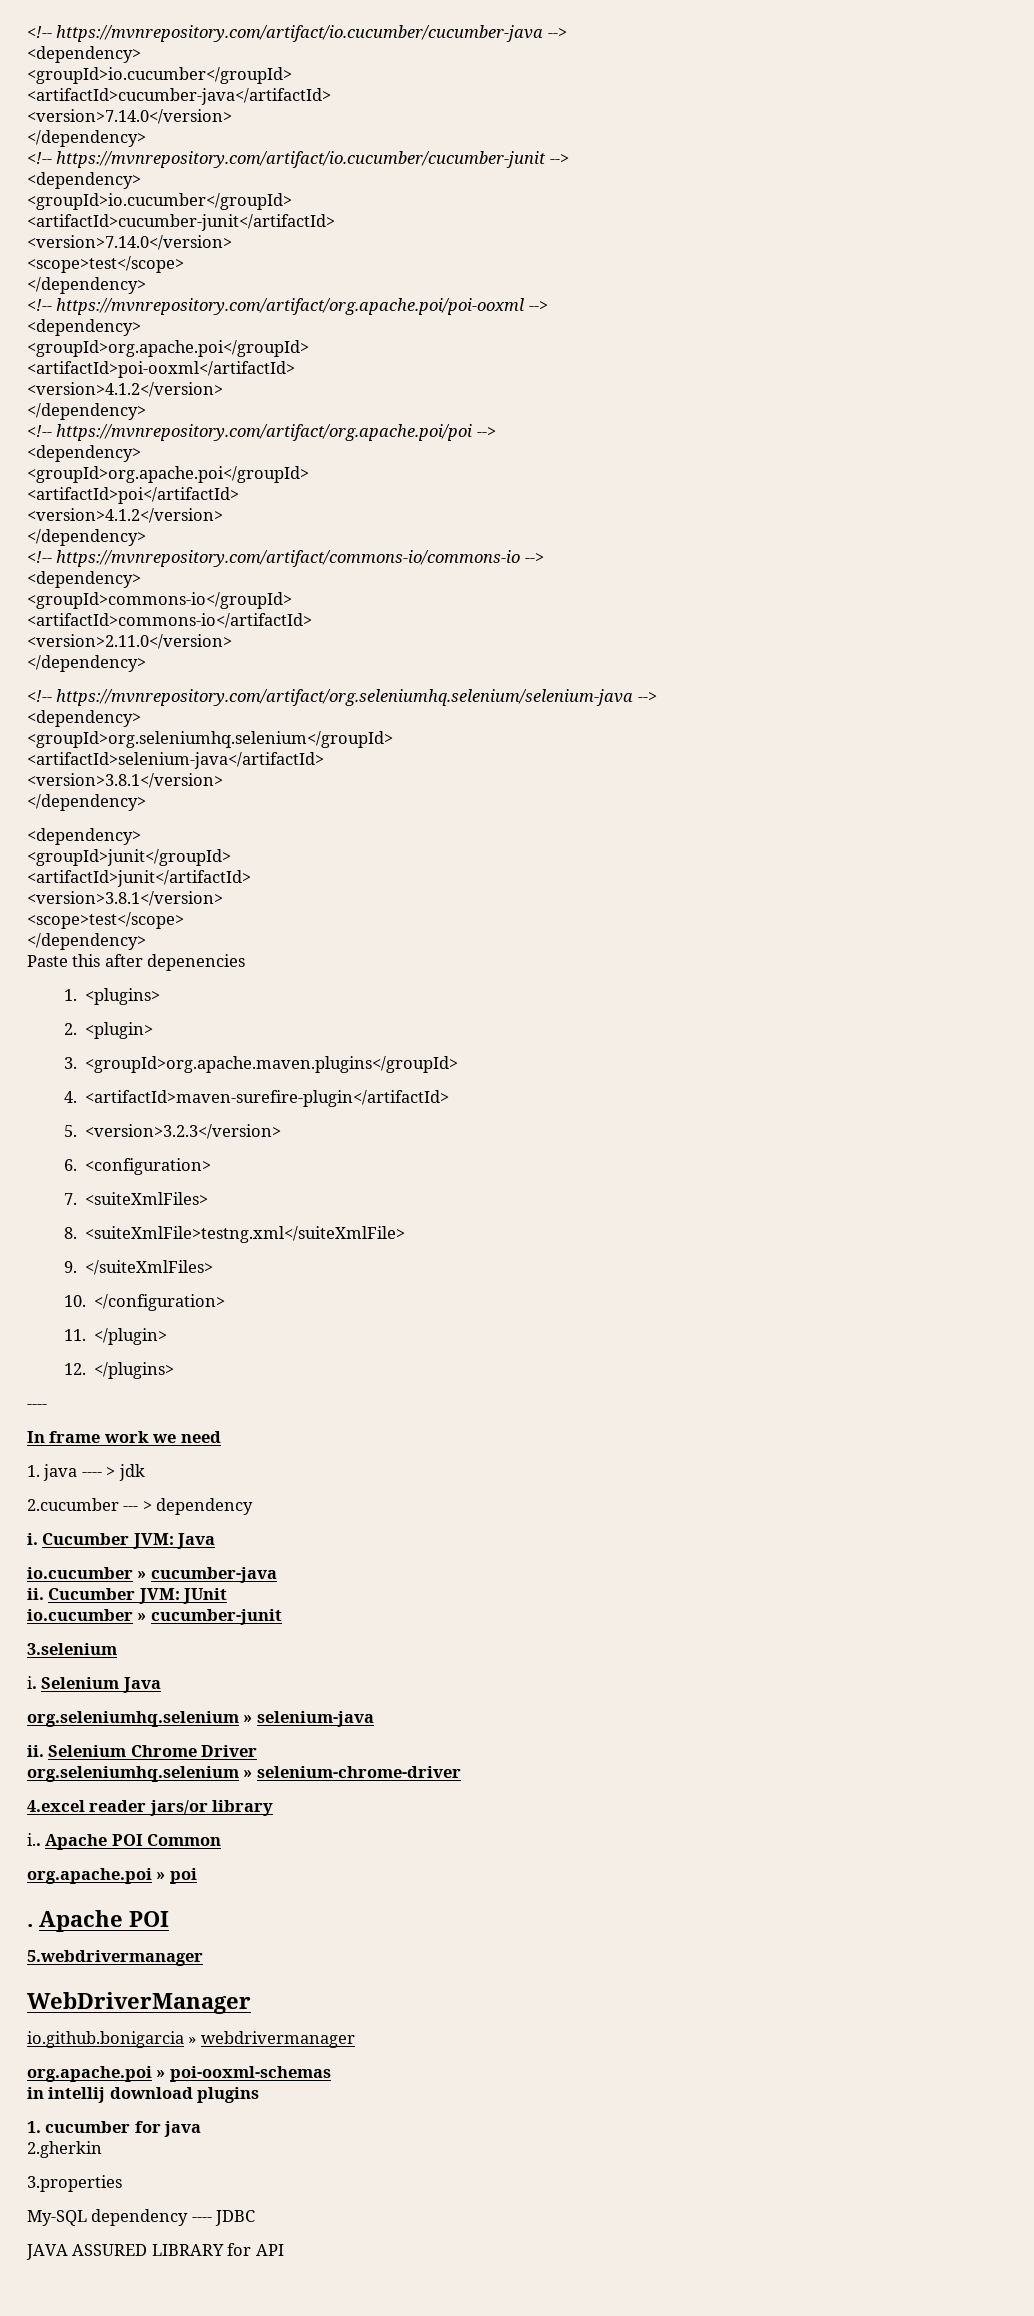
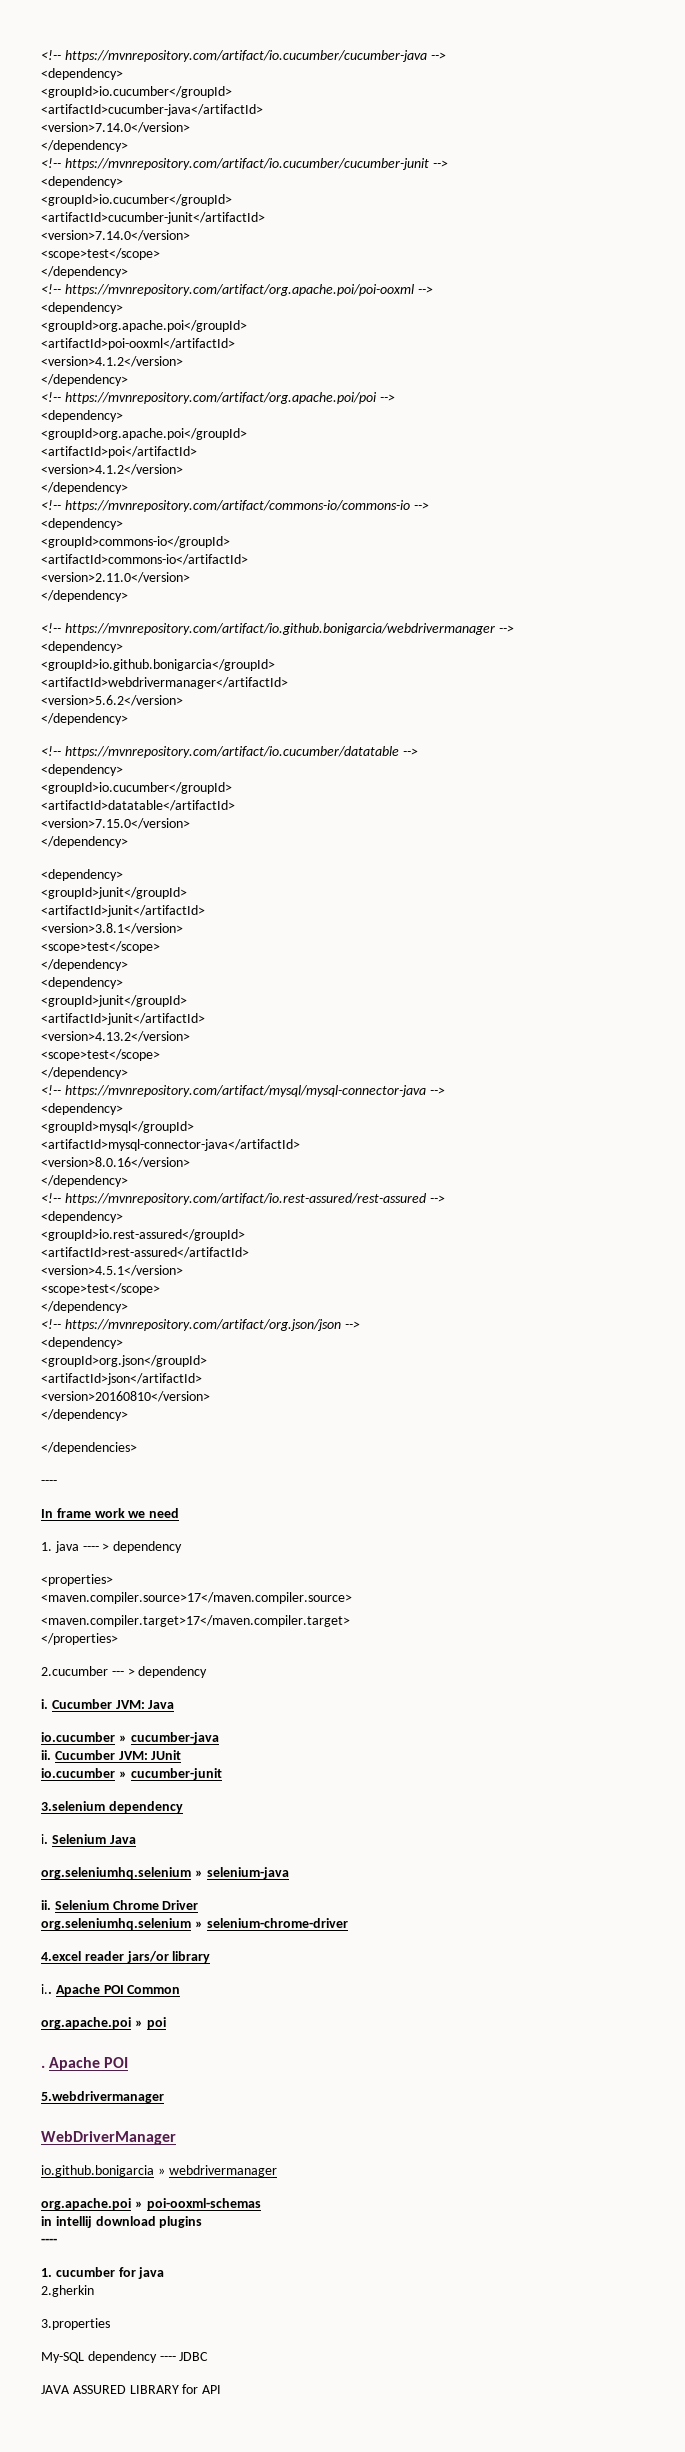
[56,689,657,706] [27,710,141,727] [27,731,393,748] [27,752,324,769] [27,773,223,788] https://mvnrepository.com/artifact/org.seleniumhq.selenium/selenium-java --> // <dependency> // <groupId>org.seleniumhq.selenium</groupId> // <artifactId>selenium-java</artifactId> // <version>3.8.1</version> -> [64,623,514,635] [41,641,123,653] [41,659,275,671] [41,677,288,689] [41,695,183,706] [41,713,128,725] [41,746,418,758] [41,764,123,776] [41,782,232,794] [41,800,235,811] [41,818,190,829] https://mvnrepository.com/artifact/io.github.bonigarcia/webdrivermanager --> // <dependency> // <groupId>io.github.bonigarcia</groupId> // <artifactId>webdrivermanager</artifactId> // <version>5.6.2</version> // </dependency> // <!-- https://mvnrepository.com/artifact/io.cucumber/datatable --> // <dependency> // <groupId>io.cucumber</groupId> // <artifactId>datatable</artifactId> // <version>7.15.0</version>
[27,954,246,971] [64,988,161,1005] [64,1022,154,1039] [64,1056,459,1073] [64,1090,450,1107] [64,1124,282,1139] [64,1158,212,1175] [64,1192,209,1205] [64,1226,406,1243] [64,1260,214,1275] [64,1294,226,1311] [64,1328,168,1345] [64,1362,175,1379] Paste this after depenencies // 1. <plugins> // 2. <plugin> // 3. <groupId>org.apache.maven.plugins</groupId> // 4. <artifactId>maven-surefire-plugin</artifactId> // 5. <version>3.2.3</version> // 6. <configuration> // 7. <suiteXmlFiles> // 8. <suiteXmlFile>testng.xml</suiteXmlFile> // 9. </suiteXmlFiles> // 10. </configuration> // 11. </plugin> // 12. </plugins> -> [41,977,123,989] [41,995,187,1007] [41,1013,205,1025] [41,1031,190,1042] [41,1049,160,1061] [41,1067,128,1079] [41,1085,445,1097] [41,1103,123,1115] [41,1121,194,1133] [41,1139,300,1151] [41,1157,190,1168] [41,1175,128,1187] [41,1193,445,1205] [41,1211,123,1223] [41,1229,245,1241] [41,1247,249,1258] [41,1265,183,1276] [41,1283,160,1295] [41,1301,128,1313] [41,1319,360,1331] [41,1337,123,1349] [41,1355,207,1367] [41,1373,202,1385] [41,1391,210,1402] [41,1409,128,1421] [41,1442,137,1454] <dependency> // <groupId>junit</groupId> // <artifactId>junit</artifactId> // <version>4.13.2</version> // <scope>test</scope> // </dependency> // <!-- https://mvnrepository.com/artifact/mysql/mysql-connector-java --> // <dependency> // <groupId>mysql</groupId> // <artifactId>mysql-connector-java</artifactId> // <version>8.0.16</version> // </dependency> // <!-- https://mvnrepository.com/artifact/io.rest-assured/rest-assured --> // <dependency> // <groupId>io.rest-assured</groupId> // <artifactId>rest-assured</artifactId> // <version>4.5.1</version> // <scope>test</scope> // </dependency> // <!-- https://mvnrepository.com/artifact/org.json/json --> // <dependency> // <groupId>org.json</groupId> // <artifactId>json</artifactId> // <version>20160810</version> // </dependency> // </dependencies>
[118,1464,145,1481] jdk -> [113,1541,183,1553] [41,1574,113,1586] [41,1592,352,1604] [41,1615,350,1627] [41,1633,118,1645] dependency // <properties> // <maven.compiler.source>17</maven.compiler.source> // <maven.compiler.target>17</maven.compiler.target> // </properties>
(117, 1649) none -> [108,1801,183,1813] dependency
(260, 2095) none -> [41,2238,57,2244] // ----

